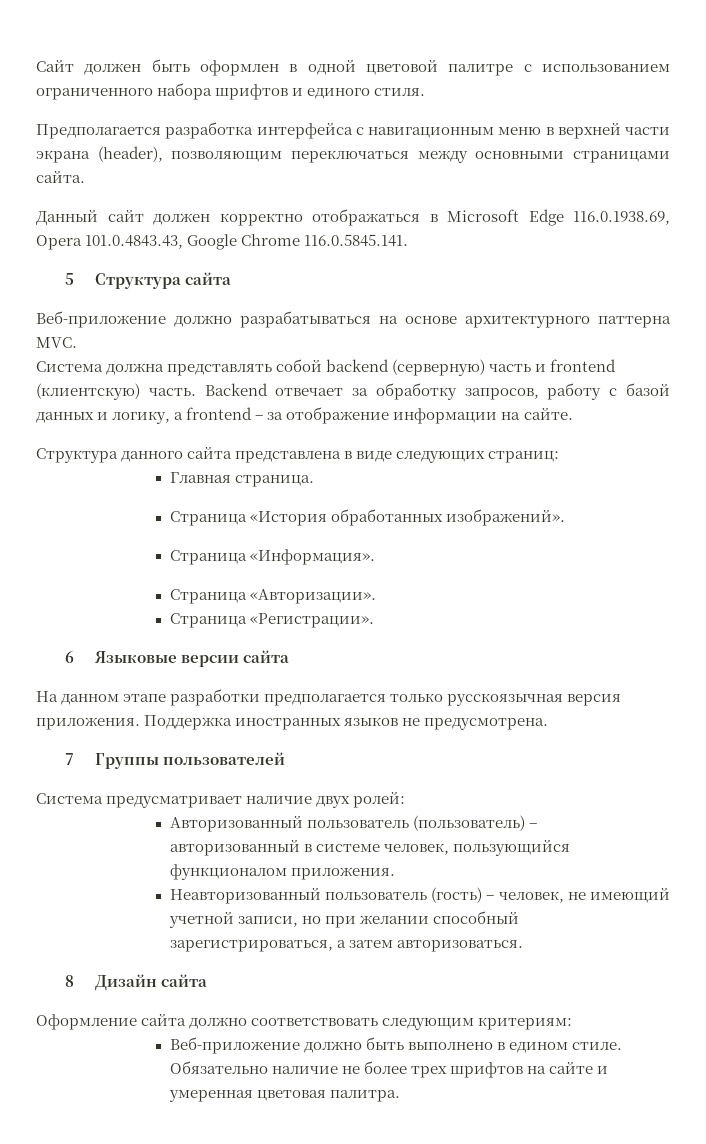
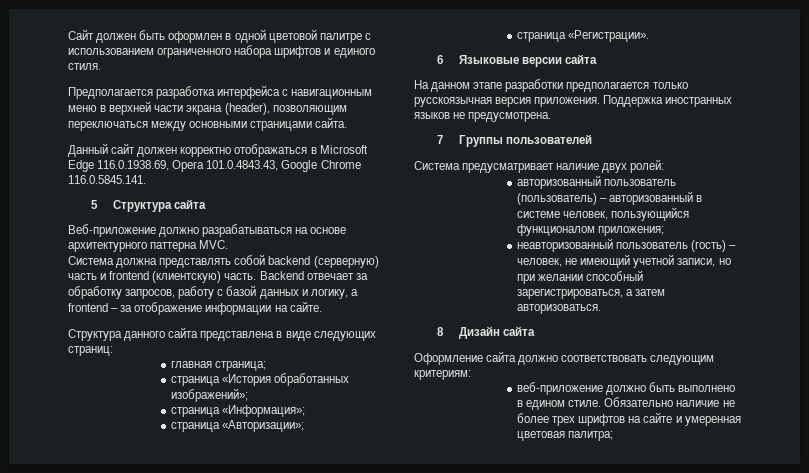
[169,472,314,487] [169,509,565,526] [169,549,375,565] [169,589,376,604] [169,613,247,628] Главная страница. // Страница «История обработанных изображений». // Страница «Информация». // Страница «Авторизации». // Страница -> [171,361,267,371] [171,373,350,386] [171,388,249,402] [171,405,306,417] [171,420,305,432] [517,32,567,42] главная страница; // страница «История обработанных изображений»; // страница «Информация»; // страница «Авторизации»; // страница
[169,815,303,832] Авторизованный -> [517,175,602,189] авторизованный
[290,867,395,880] [169,887,321,904] приложения. // Неавторизованный -> [598,226,665,236] [517,238,614,252] приложения; // неавторизованный
[169,1037,300,1054] Веб-приложение -> [517,382,604,395] веб-приложение
[329,1090,400,1102] палитра. -> [568,431,614,441] палитра;

